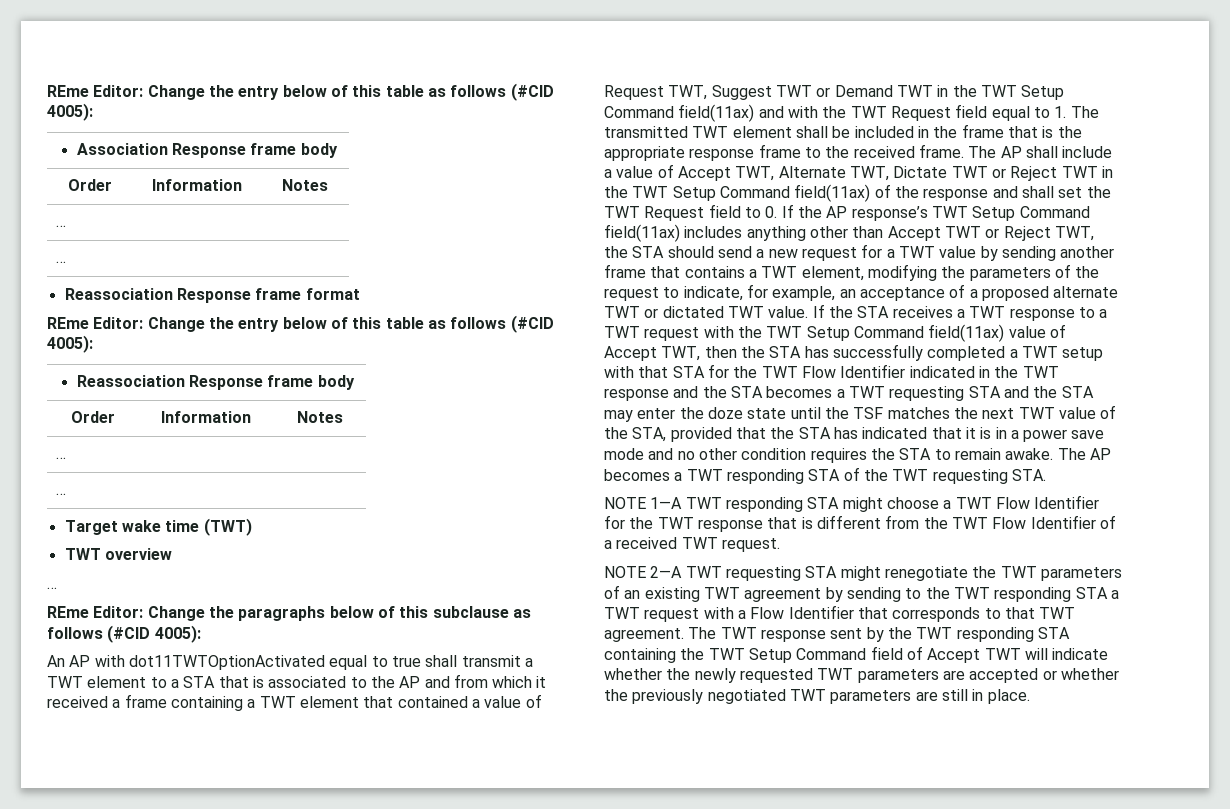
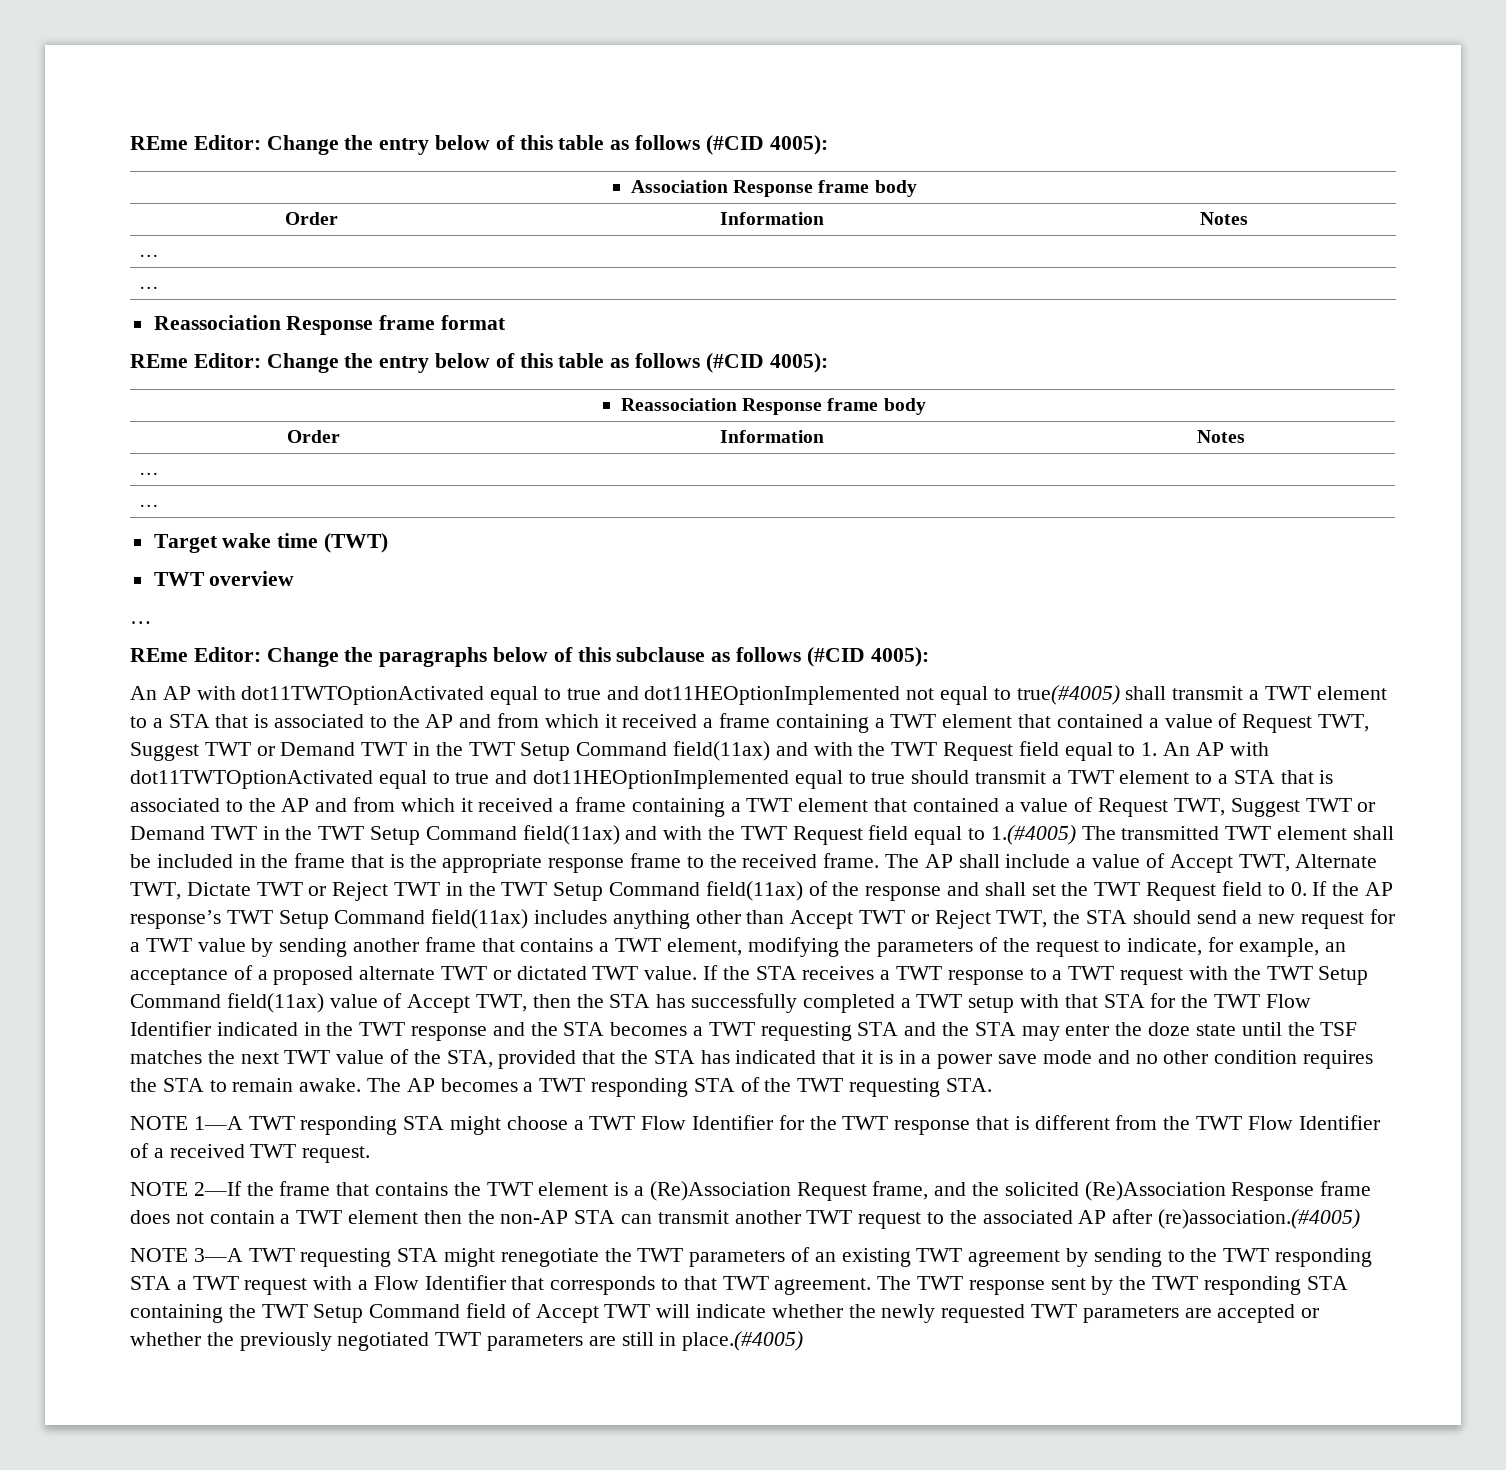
(421, 661) none -> [606,685,1120,705] and dot11HEOptionImplemented not equal to true(#4005)
(1067, 112) none -> [1163,742,1269,756] [130,770,1334,789] [130,797,1376,817] [130,825,1076,845] An AP with dot11TWTOptionActivated equal to true and dot11HEOptionImplemented equal to true should transmit a TWT element to a STA that is associated to the AP and from which it received a frame containing a TWT element that contained a value of Request TWT, Suggest TWT or Demand TWT in the TWT Setup Command field(11ax) and with the TWT Request field equal to 1.(#4005)
[650,566,683,578] 2—A -> [193,1181,1372,1201] [130,1209,1361,1229] [130,1248,243,1262] 2—If the frame that contains the TWT element is a (Re)Association Request frame, and the solicited (Re)Association Response frame does not contain a TWT element then the non-AP STA can transmit another TWT request to the associated AP after (re)association.(#4005) // NOTE 3—A
[987,689,1030,704] place. -> [682,1331,804,1351] place.(#4005)

